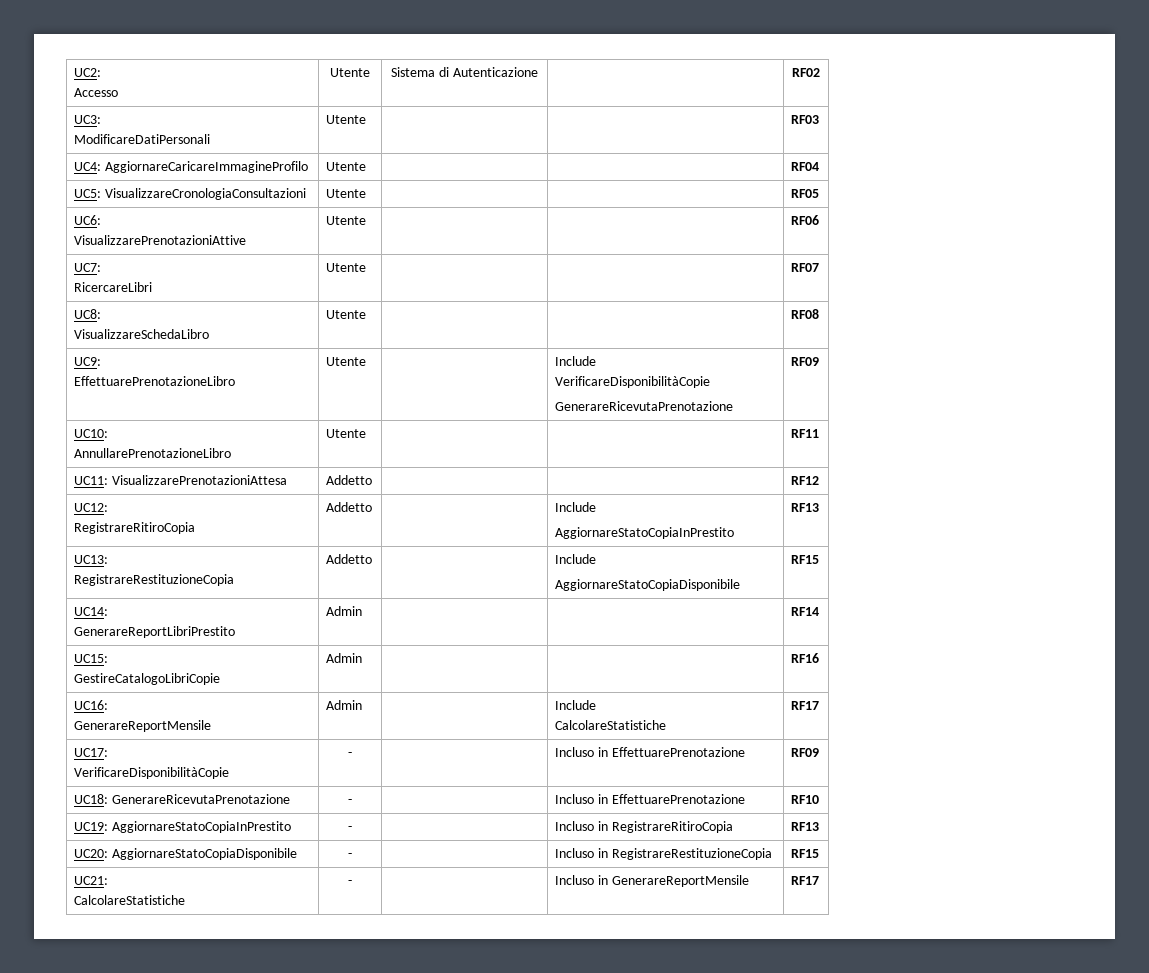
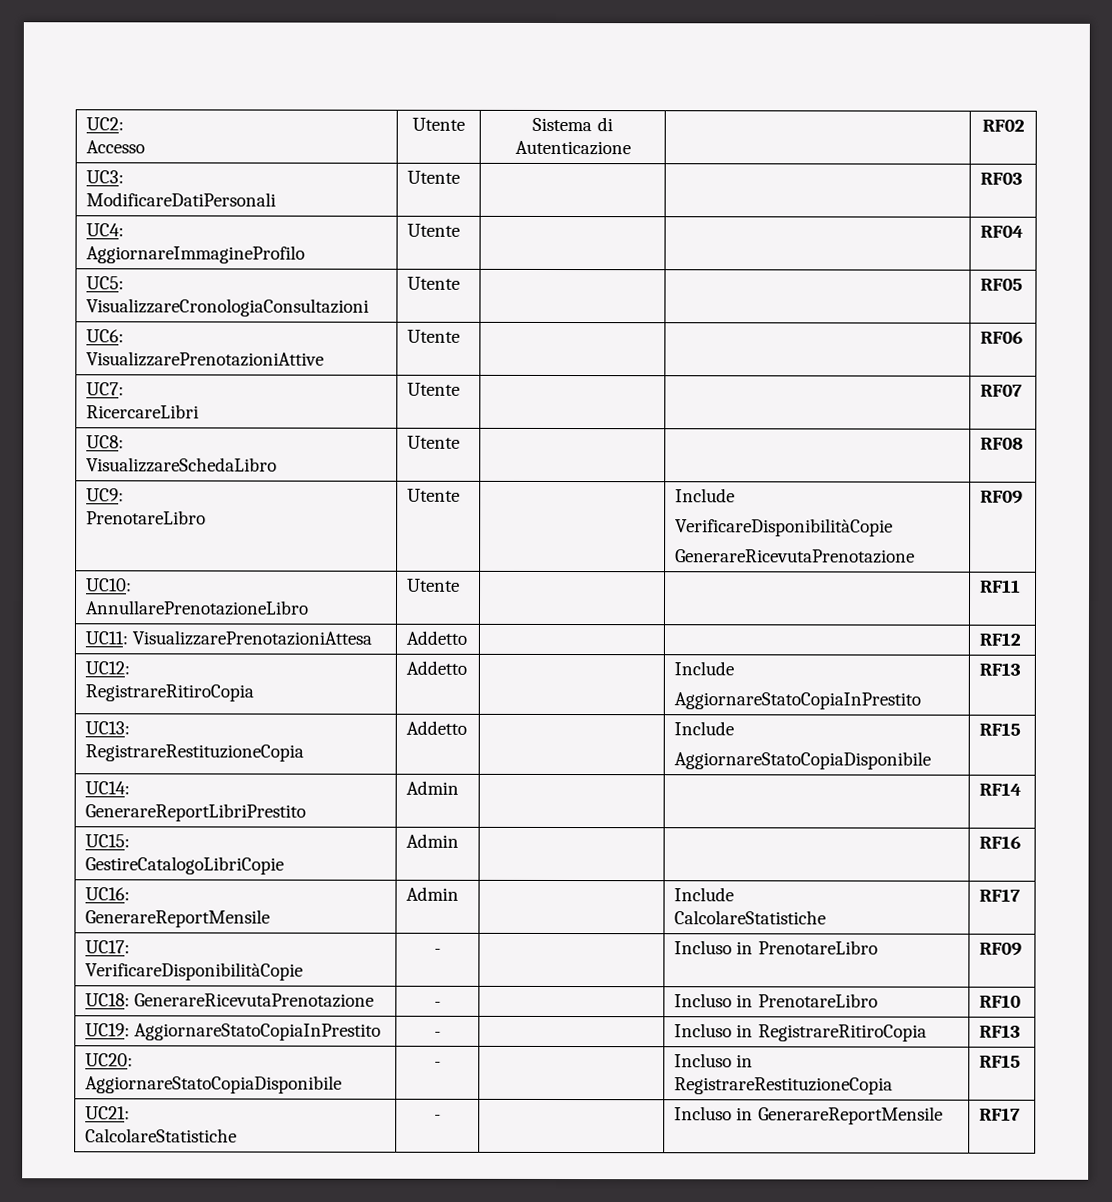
[104,161,308,173] AggiornareCaricareImmagineProfilo -> [86,245,306,264] // AggiornareImmagineProfilo
[74,376,236,386] EffettuarePrenotazioneLibro -> [86,510,207,525] PrenotareLibro
[611,747,745,757] EffettuarePrenotazione -> [757,940,878,955] PrenotareLibro
[611,794,745,804] EffettuarePrenotazione -> [757,993,878,1008] PrenotareLibro

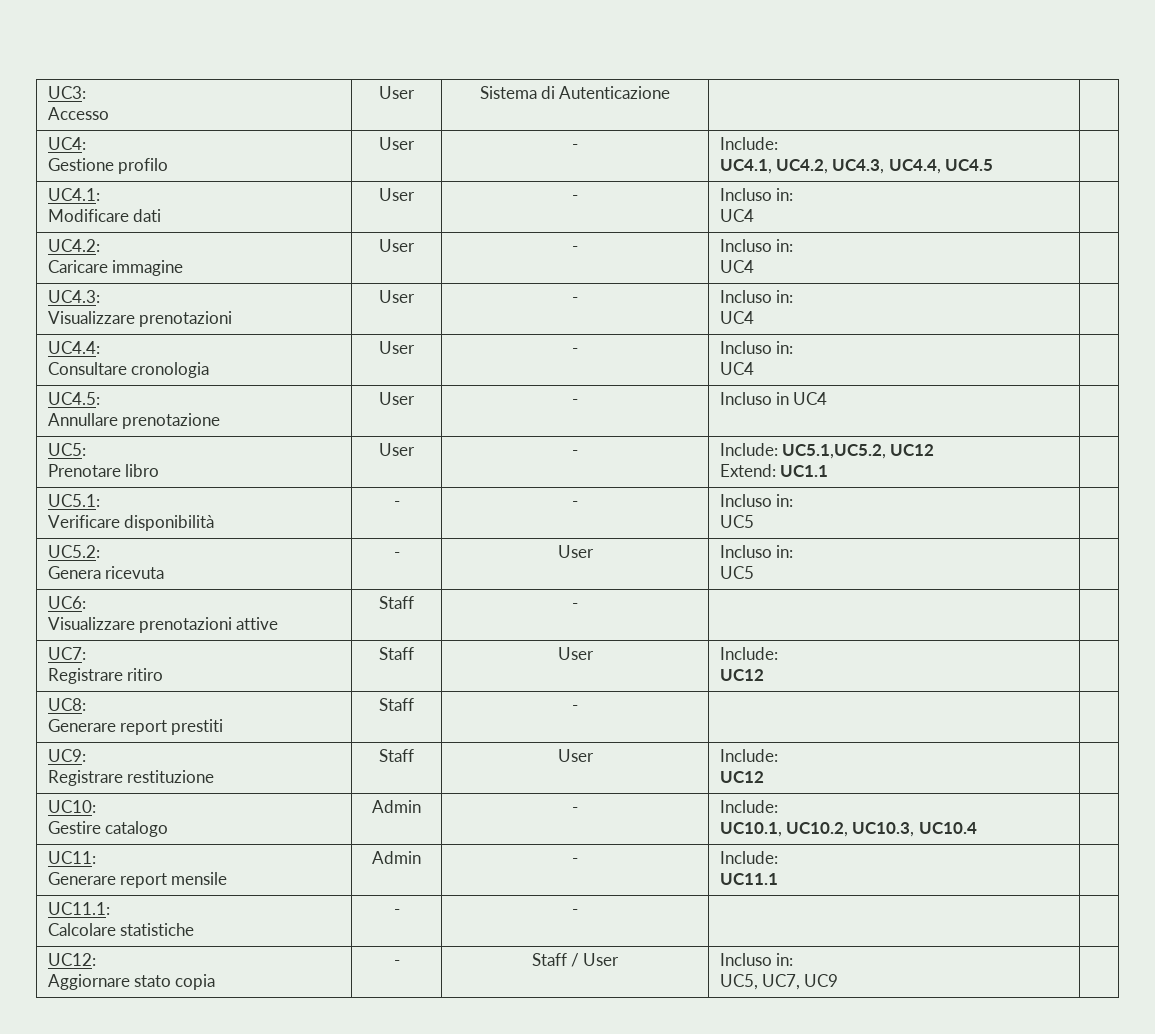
[86,117,125,131] UC2: -> [47,86,86,99] UC3:
[412,117,465,131] Utente -> [379,86,415,99] User
[981,119,1025,132] [86,170,125,184] [86,192,277,207] [407,170,461,184] [980,172,1024,185] [86,223,125,237] [86,245,306,264] [407,223,461,237] [980,225,1025,238] [86,276,125,290] [86,298,370,317] [407,276,461,290] [980,278,1024,291] [86,329,125,343] [86,351,325,367] [407,329,461,343] [980,330,1024,344] [86,382,125,396] [86,404,200,419] [407,382,461,396] [980,384,1024,397] [86,435,125,449] [86,457,278,473] [407,435,461,449] [980,437,1025,450] [86,488,125,502] [86,510,207,525] [407,488,461,502] [675,488,736,503] [675,518,894,537] [675,549,916,564] [980,490,1024,504] [86,578,133,592] [85,600,310,616] [407,578,461,592] [980,579,1022,593] [85,630,373,646] [406,630,468,645] [979,632,1022,646] [85,661,131,675] [85,684,255,702] [406,660,468,675] [674,661,735,676] [674,692,922,710] [979,662,1022,676] [85,721,131,735] [85,744,305,762] [406,720,468,735] [674,721,735,736] [674,751,932,770] [979,722,1022,736] [85,781,131,795] [85,803,307,822] [406,780,460,795] [979,782,1023,796] [85,834,131,848] [85,856,285,875] [406,833,460,848] [979,835,1022,849] [85,887,131,901] [85,909,271,928] [406,886,460,901] [674,887,735,902] [674,910,827,925] [979,888,1022,902] [85,940,131,954] [85,962,304,981] [434,948,441,954] [674,940,878,955] [979,942,1023,956] [85,993,375,1008] [434,1001,441,1007] [674,993,878,1008] [979,994,1022,1008] [85,1023,382,1041] [434,1031,441,1037] [674,1023,927,1042] [979,1024,1022,1038] [85,1053,134,1067] [85,1075,343,1094] [434,1061,441,1067] [674,1053,754,1068] [674,1077,894,1095] [979,1054,1022,1068] [85,1106,131,1120] [85,1128,238,1143] [434,1114,441,1120] [674,1106,943,1125] [979,1107,1022,1121] RF02 // UC3: // ModificareDatiPersonali | Utente | | | RF03 // UC4: // AggiornareImmagineProfilo | Utente | | | RF04 // UC5: VisualizzareCronologiaConsultazioni | Utente | | | RF05 // UC6: // VisualizzarePrenotazioniAttive | Utente | | | RF06 // UC7: // RicercareLibri | Utente | | | RF07 // UC8: // VisualizzareSchedaLibro | Utente | | | RF08 // UC9: // PrenotareLibro | Utente | | Include // VerificareDisponibilitàCopie // GenerareRicevutaPrenotazione | RF09 // UC10: // AnnullarePrenotazioneLibro | Utente | | | RF11 // UC11: VisualizzarePrenotazioniAttesa | Addetto | | | RF12 // UC12: // RegistrareRitiroCopia | Addetto | | Include // AggiornareStatoCopiaInPrestito | RF13 // UC13: // RegistrareRestituzioneCopia | Addetto | | Include // AggiornareStatoCopiaDisponibile | RF15 // UC14: // GenerareReportLibriPrestito | Admin | | | RF14 // UC15: // GestireCatalogoLibriCopie | Admin | | | RF16 // UC16: // GenerareReportMensile | Admin | | Include // CalcolareStatistiche | RF17 // UC17: // VerificareDisponibilitàCopie | - | | Incluso in PrenotareLibro | RF09 // UC18: GenerareRicevutaPrenotazione | - | | Incluso in PrenotareLibro | RF10 // UC19: AggiornareStatoCopiaInPrestito | - | | Incluso in RegistrareRitiroCopia | RF13 // UC20: AggiornareStatoCopiaDisponibile | - | | Incluso in RegistrareRestituzioneCopia | RF15 // UC21: // CalcolareStatistiche | - | | Incluso in GenerareReportMensile | RF17 -> [47,137,86,150] [47,158,168,174] [379,137,415,150] [572,144,578,150] [719,137,778,150] [719,159,994,174] [47,188,100,201] [47,209,161,222] [379,188,415,201] [572,195,578,201] [719,188,793,201] [719,209,754,222] [47,239,100,252] [47,260,183,276] [379,239,415,252] [572,246,578,252] [719,239,793,252] [719,260,754,273] [47,290,100,303] [47,311,232,327] [379,290,415,303] [572,297,578,303] [719,290,793,303] [719,311,754,324] [47,341,100,354] [47,362,209,378] [379,341,415,354] [572,348,578,354] [719,341,793,354] [719,362,754,375] [47,392,100,405] [47,413,220,429] [379,392,415,405] [572,399,578,405] [719,392,828,405] [47,443,86,456] [47,464,159,477] [379,443,415,456] [572,450,578,456] [719,443,935,459] [719,464,828,477] [47,494,100,507] [47,515,214,531] [393,501,400,507] [572,501,578,507] [719,494,793,507] [719,515,754,528] [47,545,100,558] [47,566,164,579] [393,552,400,558] [557,545,594,558] [719,545,793,558] [719,566,754,579] [47,596,86,609] [47,617,279,633] [379,596,414,609] [572,603,578,609] [47,647,86,660] [47,668,163,684] [379,647,414,660] [557,647,594,660] [719,647,778,660] [719,669,764,681] [47,698,86,711] [47,719,224,735] [379,698,414,711] [572,705,578,711] [47,749,86,762] [47,770,214,786] [379,749,414,762] [557,749,594,762] [719,749,778,762] [719,771,764,783] [47,800,96,813] [47,821,168,837] [372,800,421,813] [572,807,578,813] [719,800,778,813] [719,822,977,837] [47,851,96,864] [47,872,228,888] [372,851,421,864] [572,858,578,864] [719,851,778,864] [719,873,778,885] [47,902,110,915] [47,923,194,936] [393,909,400,915] [572,909,578,915] [47,953,96,966] [47,974,216,990] [393,960,400,966] [531,953,620,967] [719,953,793,966] [719,974,839,990] // UC4: // Gestione profilo | User | - | Include: // UC4.1, UC4.2, UC4.3, UC4.4, UC4.5 | // UC4.1: // Modificare dati | User | - | Incluso in: // UC4 | // UC4.2: // Caricare immagine | User | - | Incluso in: // UC4 | // UC4.3: // Visualizzare prenotazioni | User | - | Incluso in: // UC4 | // UC4.4: // Consultare cronologia | User | - | Incluso in: // UC4 | // UC4.5: // Annullare prenotazione | User | - | Incluso in UC4 | // UC5: // Prenotare libro | User | - | Include: UC5.1,UC5.2, UC12 // Extend: UC1.1 | // UC5.1: // Verificare disponibilità | - | - | Incluso in: // UC5 | // UC5.2: // Genera ricevuta | - | User | Incluso in: // UC5 | // UC6: // Visualizzare prenotazioni attive | Staff | - | | // UC7: // Registrare ritiro | Staff | User | Include: // UC12 | // UC8: // Generare report prestiti | Staff | - | | // UC9: // Registrare restituzione | Staff | User | Include: // UC12 | // UC10: // Gestire catalogo | Admin | - | Include: // UC10.1, UC10.2, UC10.3, UC10.4 | // UC11: // Generare report mensile | Admin | - | Include: // UC11.1 | // UC11.1: // Calcolare statistiche | - | - | | // UC12: // Aggiornare stato copia | - | Staff / User | Incluso in: // UC5, UC7, UC9 |

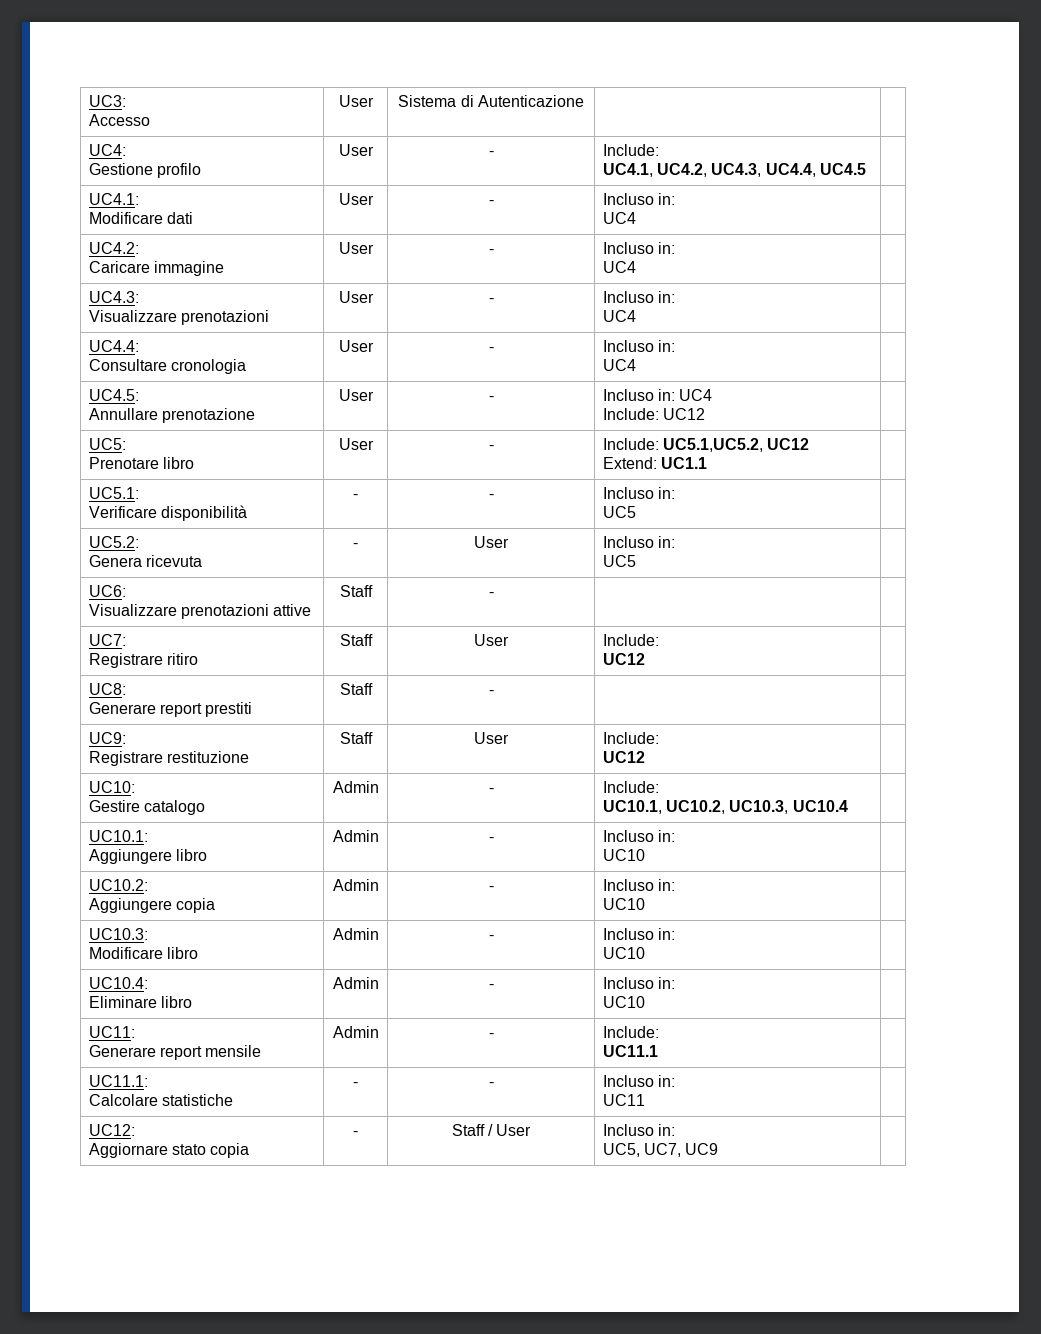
[775,392,828,405] in UC4 -> [657,389,713,401] [602,408,705,420] in: UC4 // Include: UC12
(977, 828) none -> [88,830,148,842] [88,849,207,864] [332,830,379,842] [488,837,494,842] [602,830,675,842] [602,849,645,861] [88,879,148,891] [88,898,215,913] [332,879,379,891] [488,886,494,891] [602,879,675,891] [602,898,645,910] [88,928,148,940] [88,947,198,959] [332,928,379,940] [488,935,494,940] [602,928,675,940] [602,947,645,959] [88,977,148,989] [88,996,192,1008] [332,977,379,989] [488,984,494,989] [602,977,675,989] [602,996,645,1008] // UC10.1: // Aggiungere libro | Admin | - | Incluso in: // UC10 | // UC10.2: // Aggiungere copia | Admin | - | Incluso in: // UC10 | // UC10.3: // Modificare libro | Admin | - | Incluso in: // UC10 | // UC10.4: // Eliminare libro | Admin | - | Incluso in: // UC10 |
(578, 912) none -> [602,1075,675,1087] [602,1094,645,1106] Incluso in: // UC11

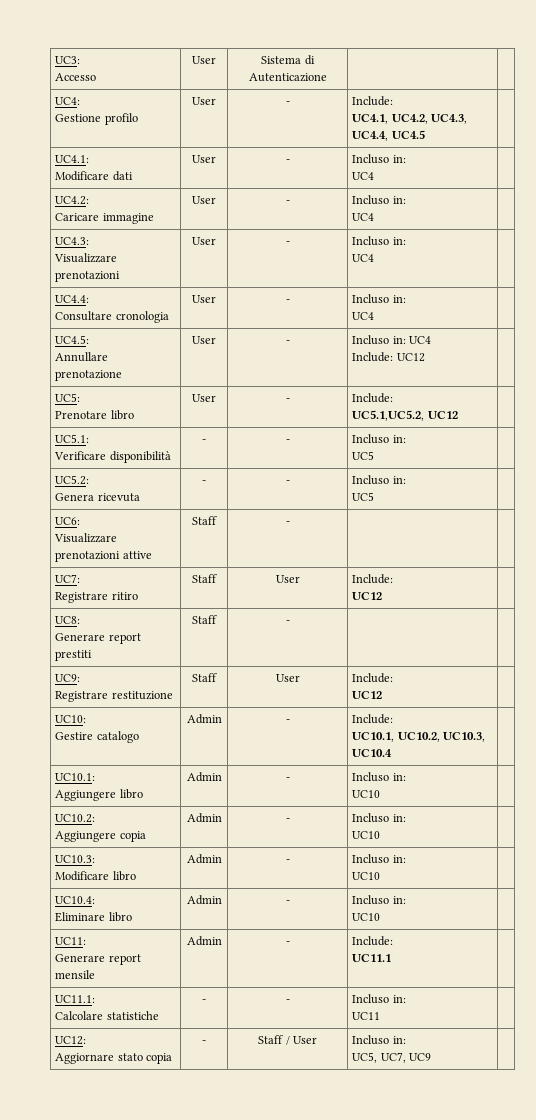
(659, 444) none -> (394, 398) //
[602,457,707,469] // Extend: UC1.1 -> (458, 415) none
[474,536,509,548] User -> [285,480,290,484] -

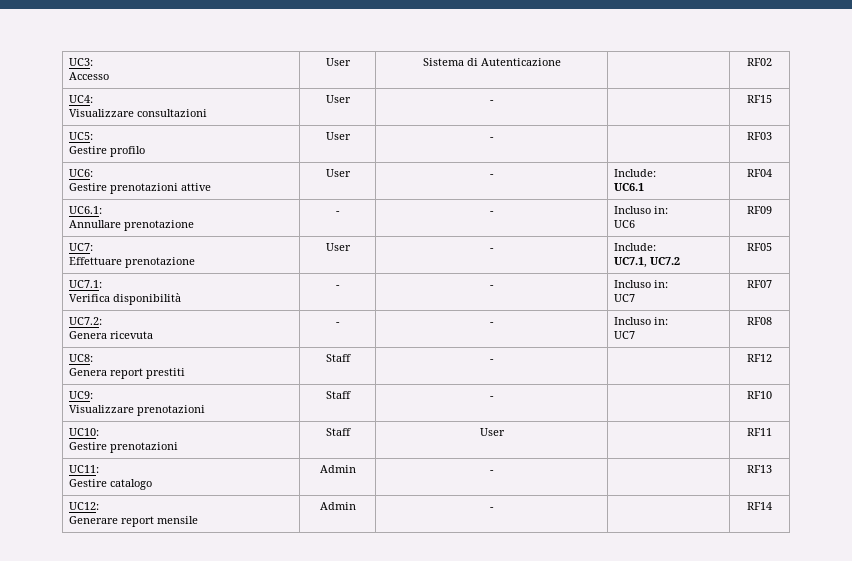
(327, 77) none -> [747,58,772,66] RF02
[55,113,138,125] [192,97,216,105] [285,101,290,105] [352,96,394,106] [352,114,468,124] [352,130,425,141] [55,155,90,163] [55,171,133,181] [192,155,216,163] [285,159,290,163] [352,154,406,164] [352,172,375,180] [55,196,90,205] [55,213,154,224] [192,196,216,204] [285,200,290,204] [352,195,406,205] [352,213,375,221] [55,237,90,245] [54,253,118,263] [55,271,121,282] [192,237,216,245] [285,241,290,245] [352,236,406,246] [352,254,375,262] [55,295,90,303] [55,311,169,323] [192,295,216,303] [285,299,290,303] [352,294,406,304] [352,312,375,320] [55,335,90,344] [55,352,109,362] [55,370,123,381] [192,336,216,344] [285,340,290,344] [352,335,432,345] [352,352,425,362] [55,393,81,402] [55,410,134,420] [192,394,216,402] [285,398,290,402] [352,393,394,403] [352,410,458,421] [55,434,90,443] [54,451,107,460] Gestione profilo | User | - | Include: // UC4.1, UC4.2, UC4.3, UC4.4, UC4.5 | // UC4.1: // Modificare dati | User | - | Incluso in: // UC4 | // UC4.2: // Caricare immagine | User | - | Incluso in: // UC4 | // UC4.3: // Visualizzare prenotazioni | User | - | Incluso in: // UC4 | // UC4.4: // Consultare cronologia | User | - | Incluso in: // UC4 | // UC4.5: // Annullare prenotazione | User | - | Incluso in: UC4 // Include: UC12 | // UC5: // Prenotare libro | User | - | Include: // UC5.1,UC5.2, UC12 | // UC5.1: // Verificare -> [68,109,207,117] [325,95,351,103] [490,100,494,103] [747,95,772,103] [68,132,93,140] [68,146,145,157] [325,132,351,140] [490,137,494,140] [747,132,772,140] [68,169,93,177] [68,183,211,194] [325,169,351,177] [490,174,494,177] [613,169,656,177] [613,183,644,191] [747,169,772,177] [68,206,102,214] [68,220,194,231] [336,211,340,214] [490,211,494,214] [613,206,668,214] [613,220,635,228] [747,206,772,214] [68,243,93,251] [68,257,195,268] [325,243,351,251] [490,248,494,251] [613,243,656,251] [613,257,680,268] [747,243,772,251] [68,280,102,288] [68,294,110,302] Visualizzare consultazioni | User | - | | RF15 // UC5: // Gestire profilo | User | - | | RF03 // UC6: // Gestire prenotazioni attive | User | - | Include: // UC6.1 | RF04 // UC6.1: // Annullare prenotazione | - | - | Incluso in: // UC6 | RF09 // UC7: // Effettuare prenotazione | User | - | Include: // UC7.1, UC7.2 | RF05 // UC7.1: // Verifica
[352,451,375,460] [55,475,90,485] UC5 | // UC5.2: -> [613,294,635,302] [747,280,772,288] [68,317,102,325] UC7 | RF07 // UC7.2:
[352,492,375,501] [55,517,81,525] [54,533,118,543] [55,551,152,562] [192,516,217,525] [285,521,290,525] [55,574,81,583] [55,592,138,603] [192,574,217,583] [275,575,300,583] [352,574,394,584] [352,592,383,600] UC5 | // UC6: // Visualizzare prenotazioni attive | Staff | - | | // UC7: // Registrare ritiro | Staff | User | Include: // UC12 | -> [613,331,635,339] [747,317,772,325] UC7 | RF08
[55,633,106,641] Generare -> [68,368,107,376] Genera
(290, 622) none -> [747,354,772,362] RF12
[55,691,173,702] [192,673,217,682] [275,674,300,682] [352,673,394,683] [352,691,383,699] [55,715,87,723] Registrare restituzione | Staff | User | Include: // UC12 | // UC10: -> [68,405,205,416] [325,391,351,399] [490,396,494,399] [747,391,772,399] [68,428,99,436] [68,442,178,453] [325,428,351,436] [479,428,505,436] [747,428,772,436] [68,465,99,473] Visualizzare prenotazioni | Staff | - | | RF10 // UC10: // Gestire prenotazioni | Staff | User | | RF11 // UC11:
[352,714,394,724] [352,732,486,742] [352,749,393,757] [55,773,96,781] [55,789,143,801] [186,772,222,782] [285,777,290,781] [352,772,406,782] [352,790,381,798] [55,814,96,823] [55,831,146,842] [186,813,222,823] [285,818,290,822] [352,813,406,823] [352,831,381,839] [55,855,96,863] [55,871,136,881] [186,854,222,864] [285,859,290,863] [352,854,406,864] [352,872,381,880] [55,896,96,904] [55,912,132,922] [186,895,222,905] [285,900,290,904] [352,895,406,905] [352,913,381,921] [55,937,87,945] Include: // UC10.1, UC10.2, UC10.3, UC10.4 | // UC10.1: // Aggiungere libro | Admin | - | Incluso in: // UC10 | // UC10.2: // Aggiungere copia | Admin | - | Incluso in: // UC10 | // UC10.3: // Modificare libro | Admin | - | Incluso in: // UC10 | // UC10.4: // Eliminare libro | Admin | - | Incluso in: // UC10 | // UC11: -> [747,465,772,473] [68,502,99,510] | RF13 // UC12:
[352,936,394,946] [352,954,392,962] [55,995,96,1003] [55,1011,159,1020] [202,999,206,1003] [285,999,290,1003] [352,994,406,1004] [352,1012,381,1020] [55,1036,87,1045] [55,1053,173,1064] [202,1040,206,1044] [258,1035,317,1045] [352,1035,406,1045] [352,1052,432,1063] Include: // UC11.1 | // UC11.1: // Calcolare statistiche | - | - | Incluso in: // UC11 | // UC12: // Aggiornare stato copia | - | Staff / User | Incluso in: // UC5, UC7, UC9 | -> [747,502,772,510] | RF14

